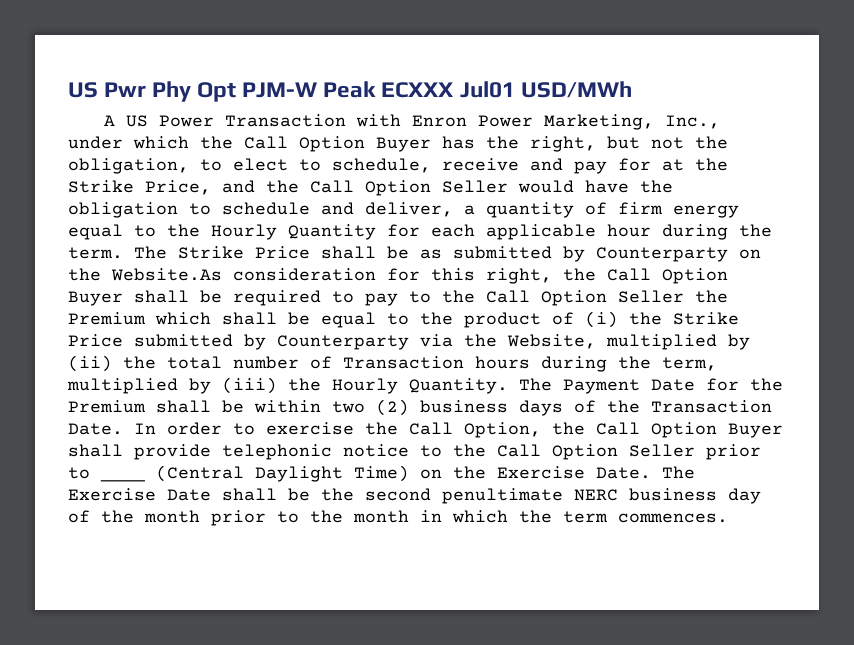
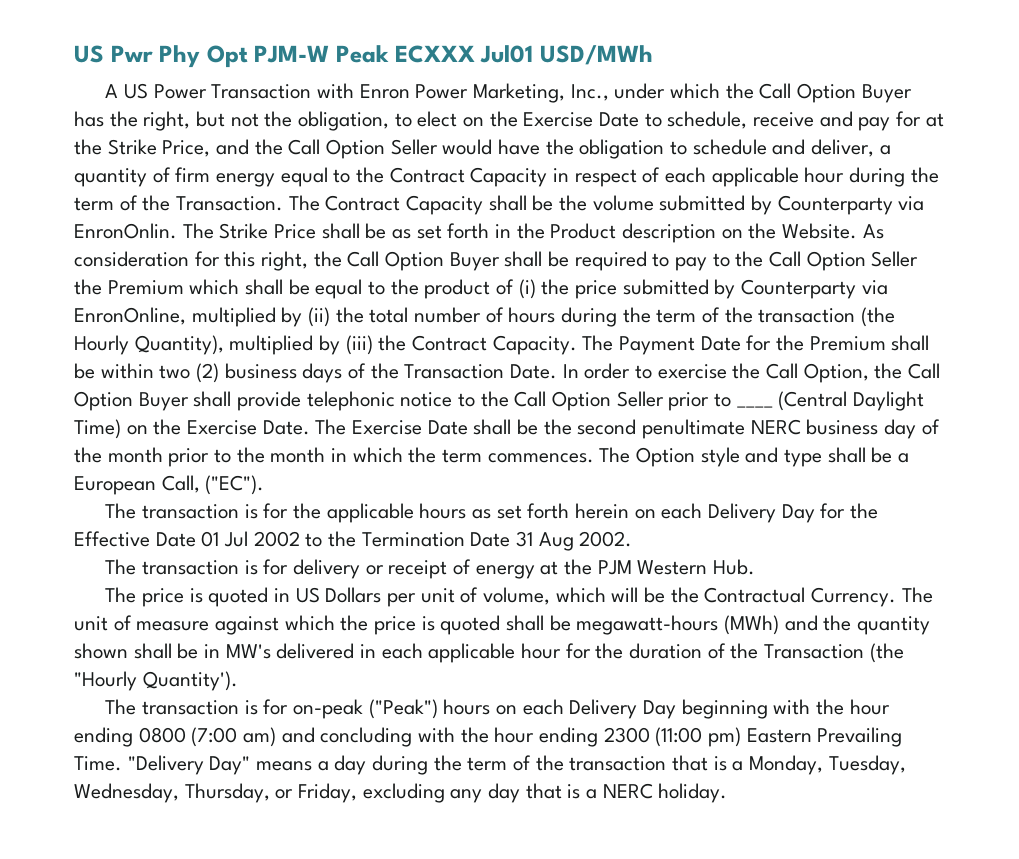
(288, 164) none -> [463,111,640,127] on the Exercise Date
[211,224,420,240] Hourly Quantity for -> [389,167,661,187] Contract Capacity in respect of
[68,247,123,259] term. -> [74,195,925,215] [74,223,177,239] term of the Transaction. The Contract Capacity shall be the volume submitted by Counterparty via EnronOnlin.
[453,246,761,262] [68,268,222,281] submitted by Counterparty on the Website.As -> [416,223,884,243] set forth in the Product description on the Website. As
[673,312,739,325] [68,334,596,350] Strike Price submitted by Counterparty via the Website, -> [575,279,888,299] [74,307,186,325] price submitted by Counterparty via EnronOnline,
[343,356,464,369] Transaction -> (504, 315) none
[662,357,717,371] term, -> [656,307,896,327] [74,335,224,355] term of the transaction (the Hourly Quantity),
[332,378,508,394] Hourly Quantity. -> [412,335,577,355] Contract Capacity.
(728, 518) none -> [599,447,910,467] [74,475,265,495] [105,503,879,523] [74,531,633,551] [105,559,756,579] [105,587,933,607] [74,615,931,635] [74,643,904,663] [74,671,238,691] [105,699,890,719] [74,727,903,747] [74,755,906,775] [74,783,728,803] The Option style and type shall be a European Call, ("EC"). // The transaction is for the applicable hours as set forth herein on each Delivery Day for the Effective Date 01 Jul 2002 to the Termination Date 31 Aug 2002. // The transaction is for delivery or receipt of energy at the PJM Western Hub. // The price is quoted in US Dollars per unit of volume, which will be the Contractual Currency. The unit of measure against which the price is quoted shall be megawatt-hours (MWh) and the quantity shown shall be in MW's delivered in each applicable hour for the duration of the Transaction (the "Hourly Quantity'). // The transaction is for on-peak ("Peak") hours on each Delivery Day beginning with the hour ending 0800 (7:00 am) and concluding with the hour ending 2300 (11:00 pm) Eastern Prevailing Time. "Delivery Day" means a day during the term of the transaction that is a Monday, Tuesday, Wednesday, Thursday, or Friday, excluding any day that is a NERC holiday.

